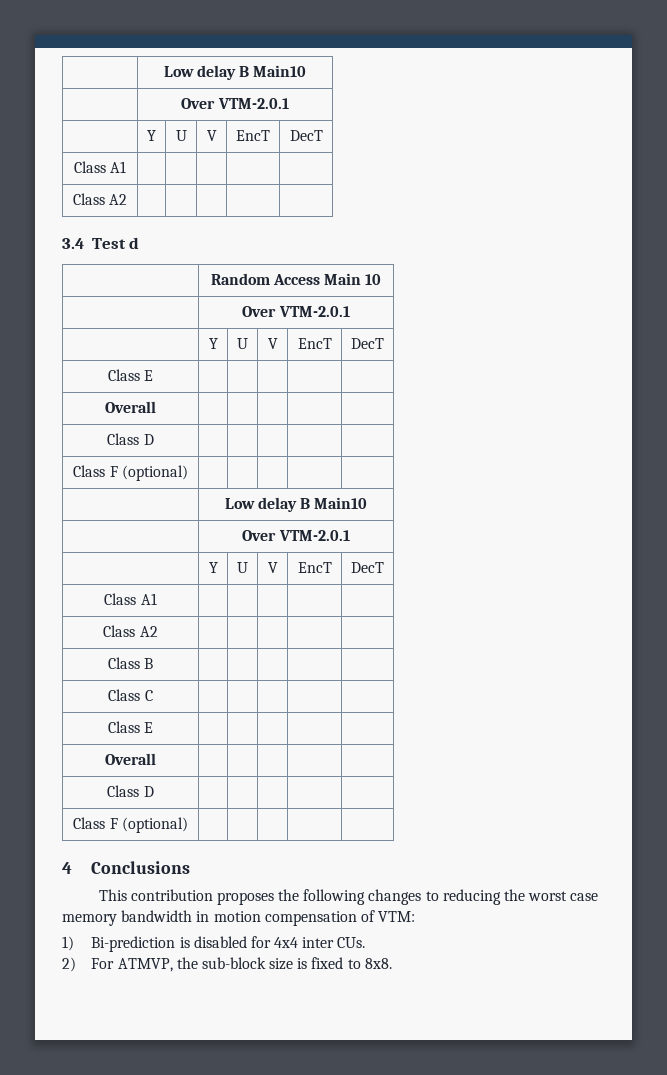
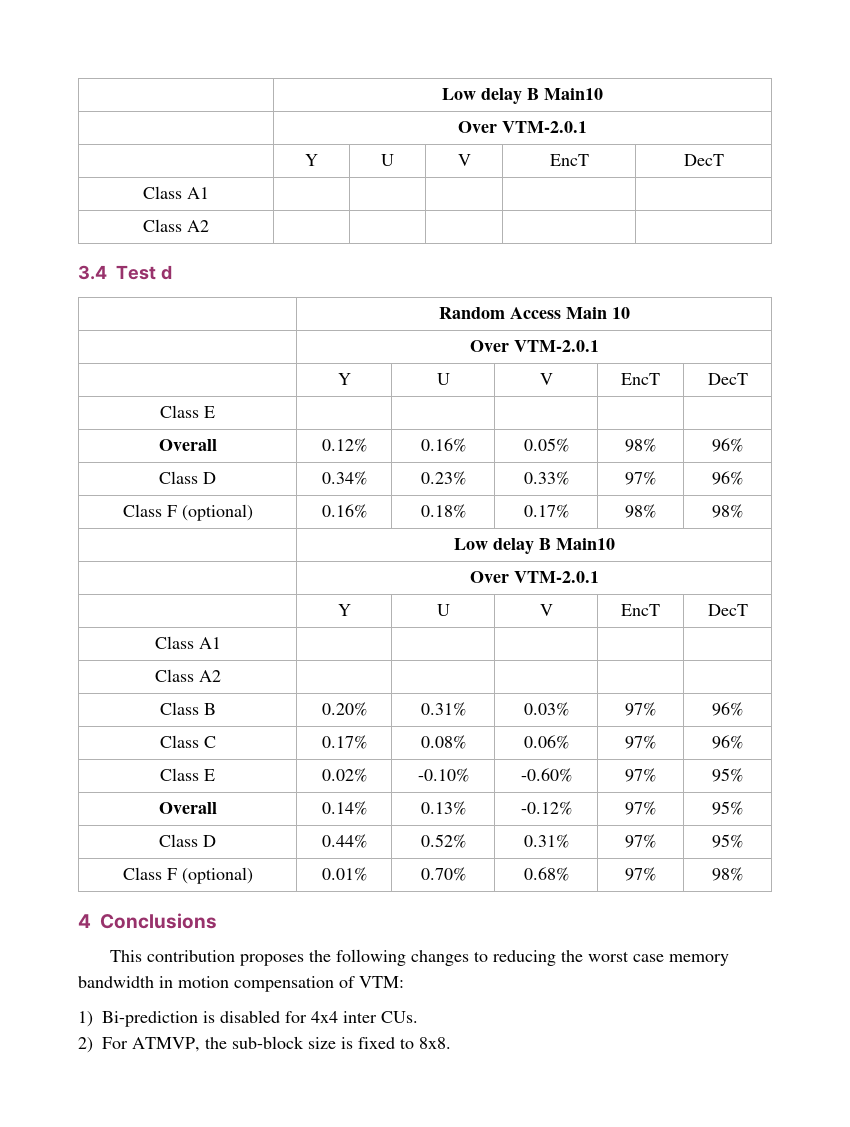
[107,433,154,445] [73,465,188,481] | | | | // Class D | | | | | // Class F (optional) | | | | | -> [321,438,367,452] [420,438,466,452] [523,438,569,452] [625,438,656,452] [712,438,743,452] [159,471,216,484] [321,471,367,485] [420,471,466,485] [523,471,569,485] [625,471,656,485] [712,471,743,485] [122,504,253,521] [321,504,367,518] [420,504,466,518] [523,504,569,518] [625,504,656,518] [712,504,743,518] 0.12% | 0.16% | 0.05% | 98% | 96% // Class D | 0.34% | 0.23% | 0.33% | 97% | 96% // Class F (optional) | 0.16% | 0.18% | 0.17% | 98% | 98%
[108,689,153,701] [107,721,154,733] [105,753,156,765] [107,785,154,797] [73,817,188,833] | | | | // Class C | | | | | // Class E | | | | | // Overall | | | | | // Class D | | | | | // Class F (optional) | | | | | -> [321,702,367,716] [420,702,466,716] [523,702,569,716] [625,702,656,716] [712,702,743,716] [159,735,216,748] [321,735,367,749] [420,735,466,749] [523,735,569,749] [625,735,656,749] [712,735,743,749] [160,768,215,781] [321,768,367,782] [417,768,469,782] [520,768,572,782] [625,768,656,782] [712,768,743,782] [158,802,217,814] [321,801,367,815] [420,801,466,815] [520,801,572,815] [625,801,656,815] [712,801,743,815] [159,834,216,847] [321,834,367,848] [420,834,466,848] [523,834,569,848] [625,834,656,848] [712,834,743,848] [122,867,253,884] [321,867,367,881] [420,867,466,881] [523,867,569,881] [625,867,656,881] [712,867,743,881] 0.20% | 0.31% | 0.03% | 97% | 96% // Class C | 0.17% | 0.08% | 0.06% | 97% | 96% // Class E | 0.02% | -0.10% | -0.60% | 97% | 95% // Overall | 0.14% | 0.13% | -0.12% | 97% | 95% // Class D | 0.44% | 0.52% | 0.31% | 97% | 95% // Class F (optional) | 0.01% | 0.70% | 0.68% | 97% | 98%

